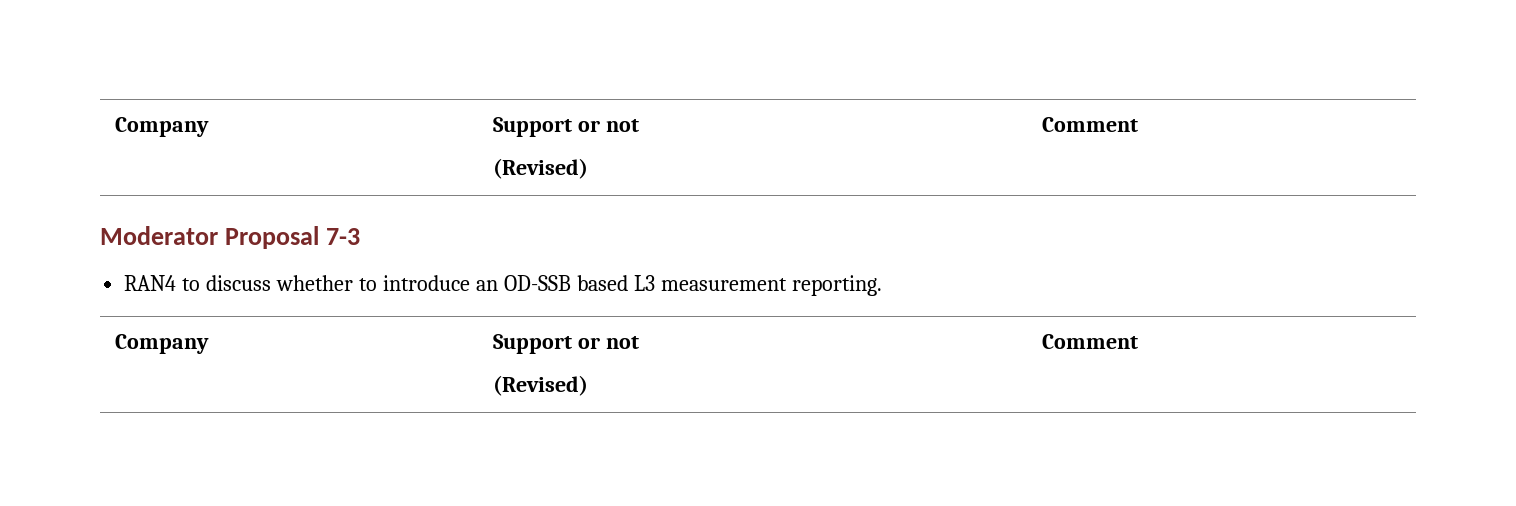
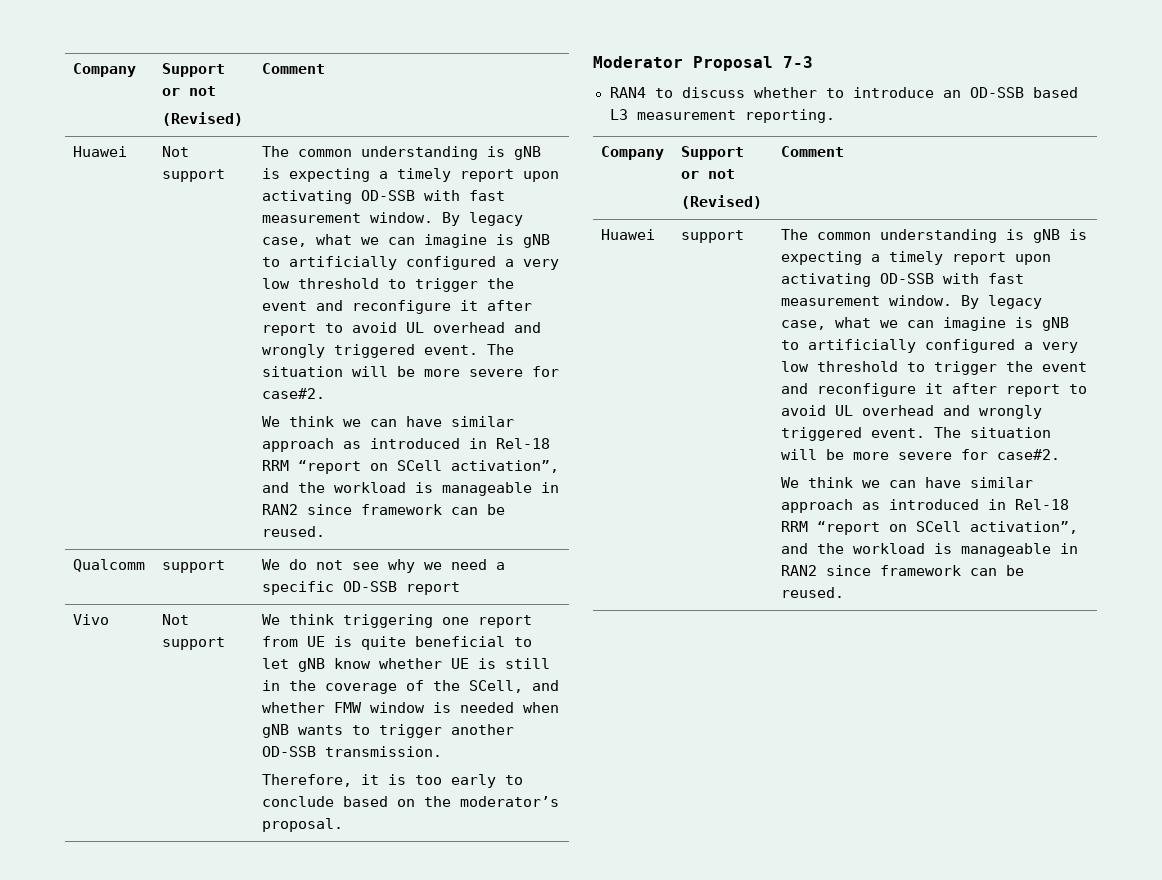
[115,117,210,137] [493,117,640,137] [493,158,589,179] [1042,117,1139,132] Company | Support or not // (Revised) | Comment -> [73,63,137,77] [162,63,226,77] [162,86,217,96] [162,112,244,126] [262,63,326,74] [73,146,128,157] [162,146,190,157] [162,169,226,182] [262,146,542,160] [262,168,560,182] [262,190,506,204] [262,212,524,226] [262,234,551,248] [262,256,560,270] [262,278,515,292] [262,300,533,314] [262,322,542,336] [262,344,515,358] [262,366,560,377] [262,388,326,399] [262,416,515,427] [262,438,551,452] [262,460,560,474] [262,482,560,496] [262,504,506,515] [262,526,326,537] [73,559,146,572] [162,560,226,573] [262,559,506,573] [262,581,461,595] [73,614,110,625] [162,614,190,625] [162,637,226,650] [262,614,533,628] [262,636,533,650] [262,658,551,672] [262,680,560,694] [262,702,560,713] [262,724,515,738] [262,746,443,757] [262,774,524,788] [262,796,560,807] [262,818,344,832] Company | Support or not // (Revised) | Comment // Huawei | Not support | The common understanding is gNB is expecting a timely report upon activating OD-SSB with fast measurement window. By legacy case, what we can imagine is gNB to artificially configured a very low threshold to trigger the event and reconfigure it after report to avoid UL overhead and wrongly triggered event. The situation will be more severe for case#2. // We think we can have similar approach as introduced in Rel-18 RRM “report on SCell activation”, and the workload is manageable in RAN2 since framework can be reused. // Qualcomm | support | We do not see why we need a specific OD-SSB report // Vivo | Not support | We think triggering one report from UE is quite beneficial to let gNB know whether UE is still in the coverage of the SCell, and whether FMW window is needed when gNB wants to trigger another OD-SSB transmission. // Therefore, it is too early to conclude based on the moderator’s proposal.
(1139, 341) none -> [601,229,656,240] [681,230,745,243] [781,229,1088,243] [781,251,1052,265] [781,273,1025,287] [781,295,1043,309] [781,317,1070,331] [781,339,1079,353] [781,361,1088,375] [781,383,1088,397] [781,405,1043,419] [781,427,1052,441] [781,449,1061,460] [781,477,1034,488] [781,499,1070,513] [781,521,1079,535] [781,543,1079,557] [781,565,1025,576] [781,587,845,598] // Huawei | support | The common understanding is gNB is expecting a timely report upon activating OD-SSB with fast measurement window. By legacy case, what we can imagine is gNB to artificially configured a very low threshold to trigger the event and reconfigure it after report to avoid UL overhead and wrongly triggered event. The situation will be more severe for case#2. // We think we can have similar approach as introduced in Rel-18 RRM “report on SCell activation”, and the workload is manageable in RAN2 since framework can be reused.

